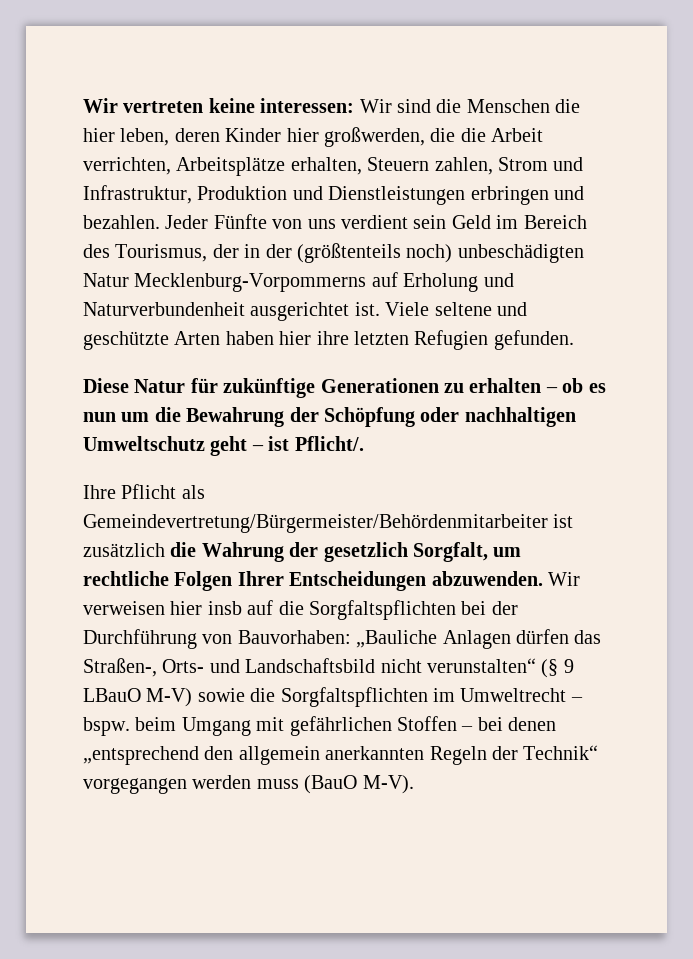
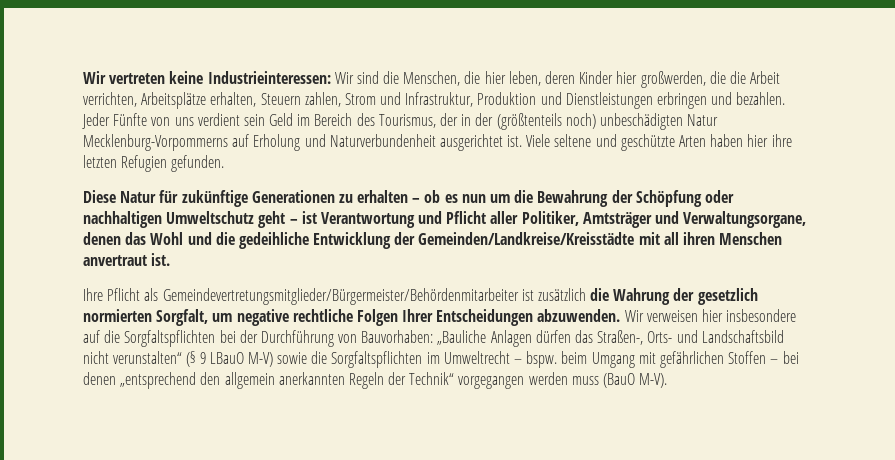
[260,98,355,113] interessen: -> [207,71,331,84] Industrieinteressen:
[466,99,550,113] Menschen -> [403,71,461,86] Menschen,
[294,436,364,451] Pflicht/. -> [320,211,807,228] [83,232,783,249] [83,253,171,266] Verantwortung und Pflicht aller Politiker, Amtsträger und Verwaltungsorgane, denen das Wohl und die gedeihliche Entwicklung der Gemeinden/Landkreise/Kreisstädte mit all ihren Menschen anvertraut ist.
[83,514,548,533] Gemeindevertretung/Bürgermeister/Behördenmitarbeiter -> [162,288,519,305] Gemeindevertretungsmitglieder/Bürgermeister/Behördenmitarbeiter
(408, 552) none -> [83,309,152,322] normierten
(522, 552) none -> [236,309,289,326] negative
[207,601,242,615] insb -> [726,309,797,322] insbesondere

